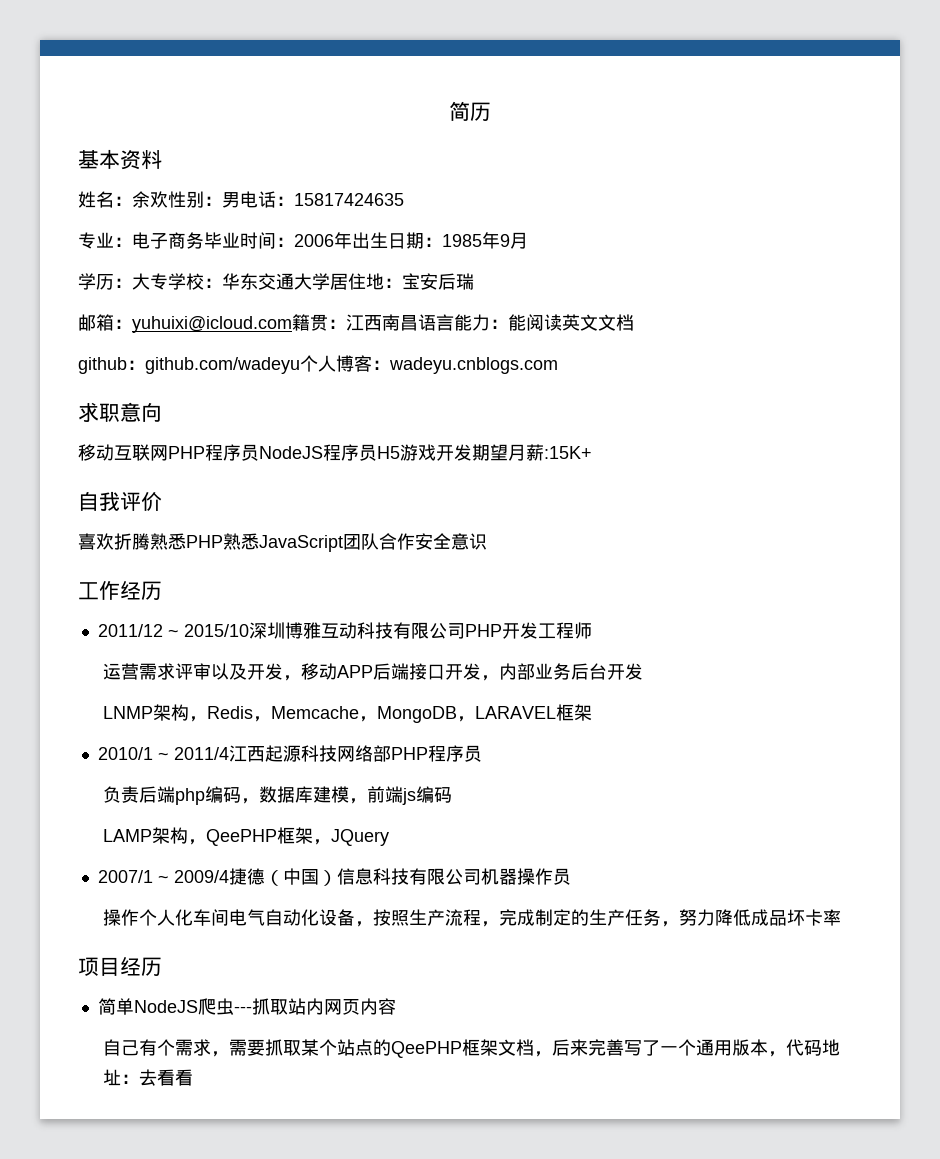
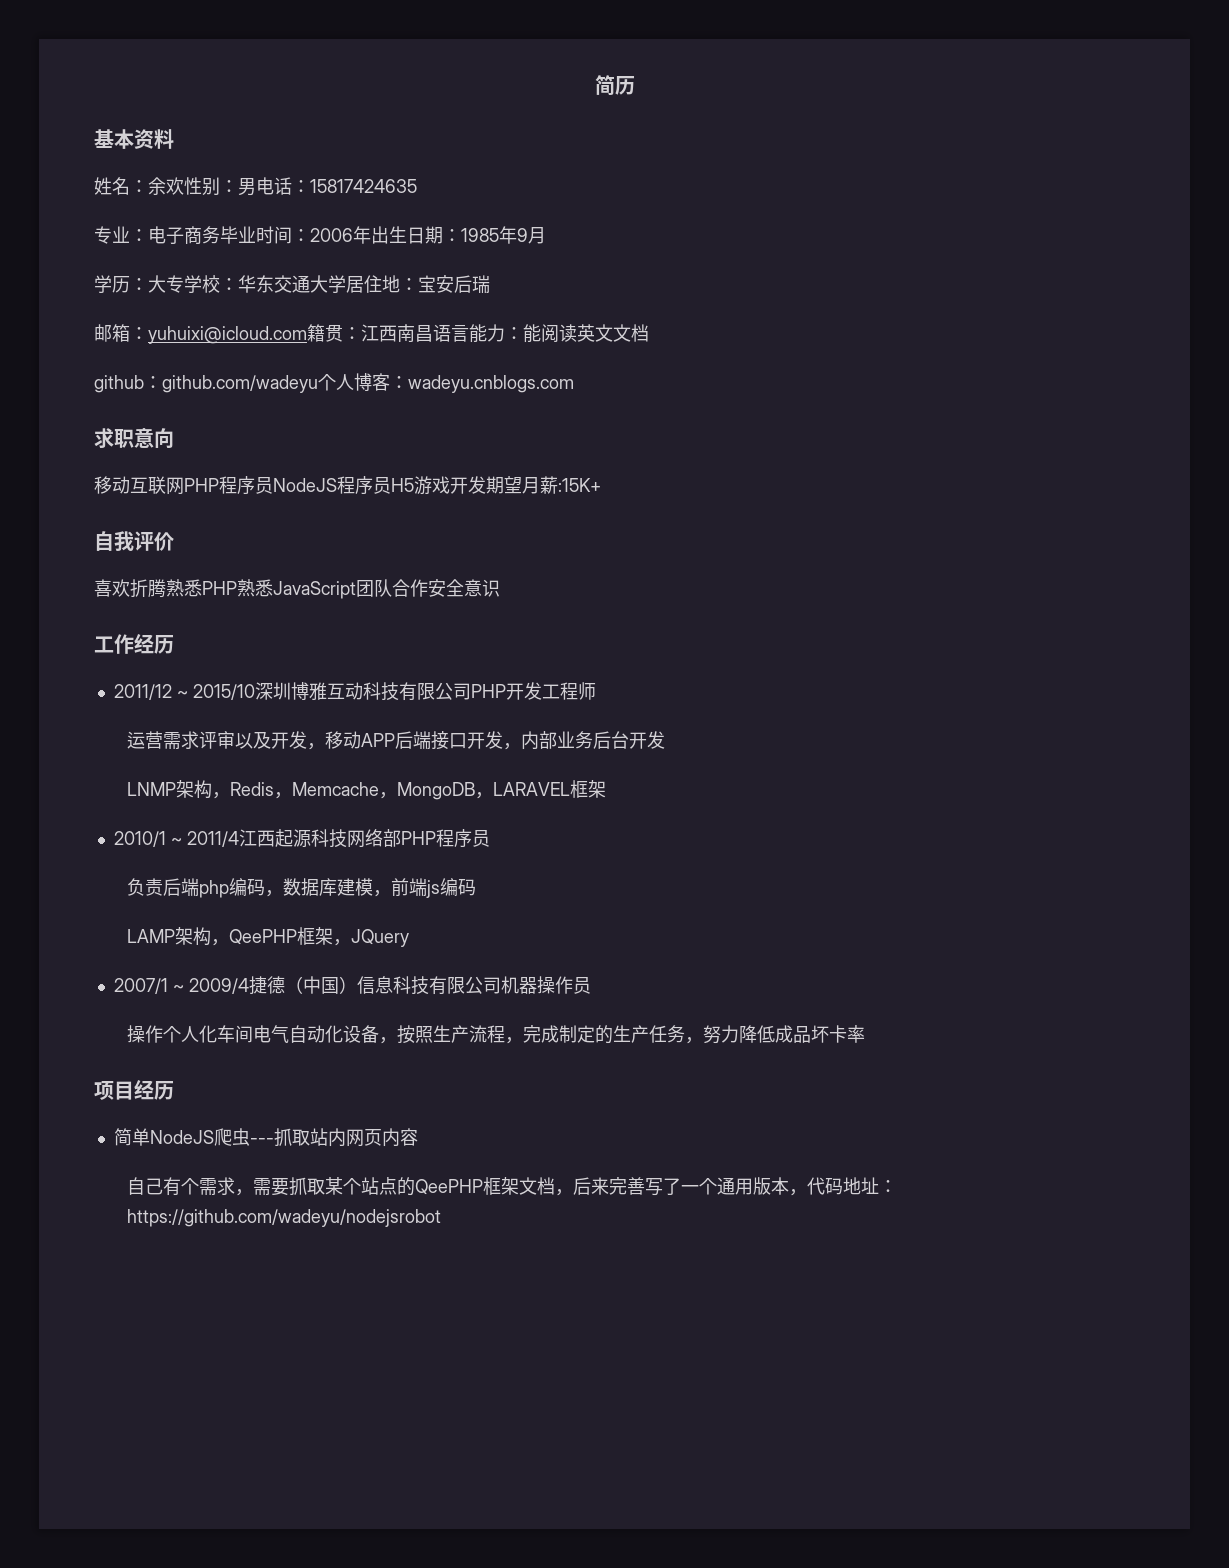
[138,1069,193,1086] 去看看 -> [127,1209,442,1227] https://github.com/wadeyu/nodejsrobot

